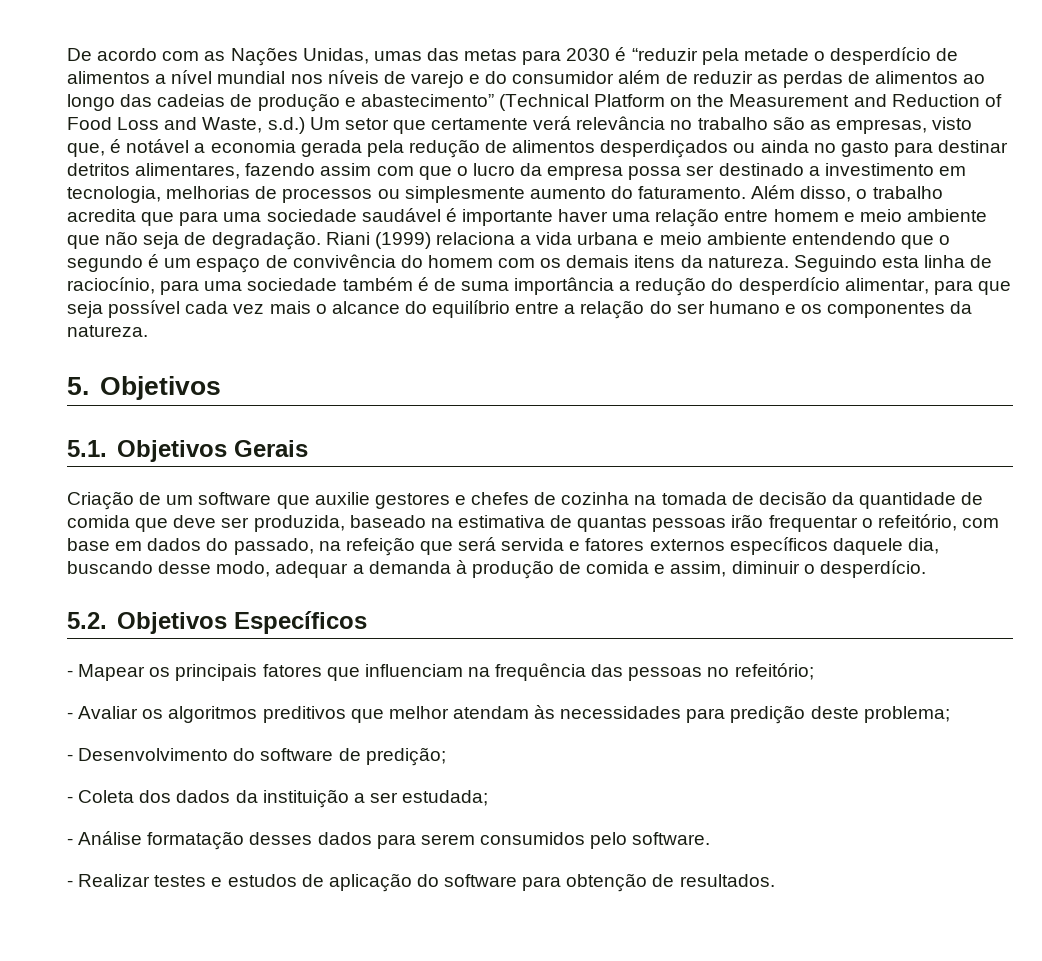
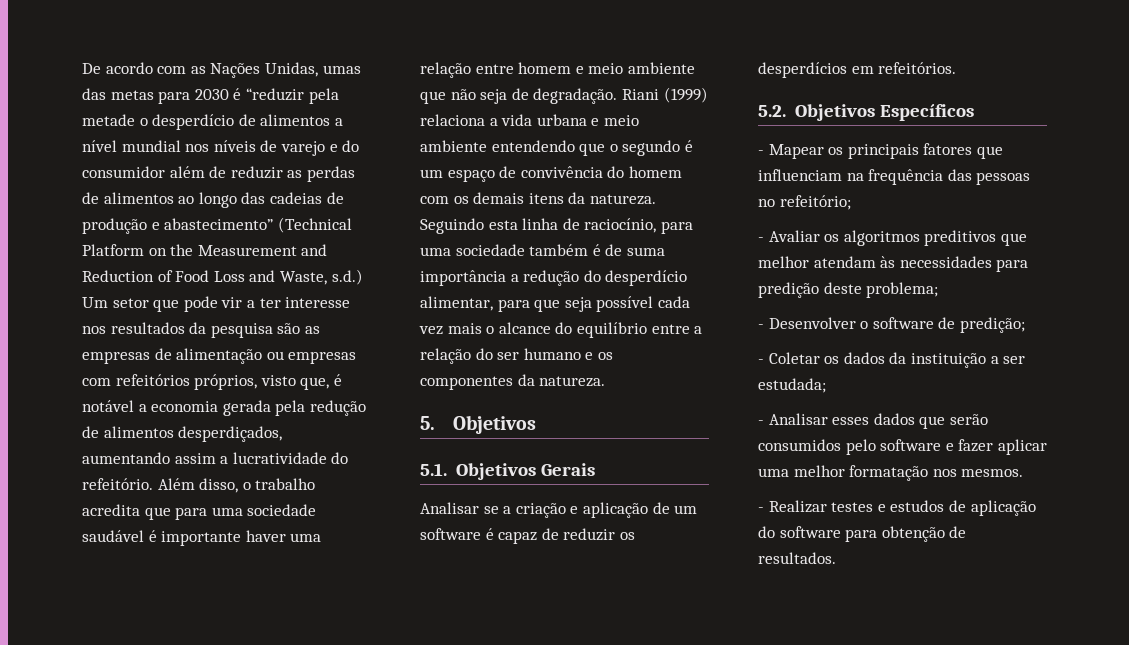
[431,116,927,134] certamente verá relevância no trabalho são as empresas, -> [183,296,351,312] [82,322,320,338] [82,348,357,364] [82,374,258,390] pode vir a ter interesse nos resultados da pesquisa são as empresas de alimentação ou empresas com refeitórios próprios,
[600,140,1009,158] [67,163,966,180] [67,186,747,203] desperdiçados ou ainda no gasto para destinar detritos alimentares, fazendo assim com que o lucro da empresa possa ser destinado a investimento em tecnologia, melhorias de processos ou simplesmente aumento do faturamento. -> [178,426,283,442] [82,452,349,464] [82,478,153,490] desperdiçados, aumentando assim a lucratividade do refeitório.
[67,491,984,510] [67,514,999,532] [67,537,939,556] [67,560,926,579] Criação de um software que auxilie gestores e chefes de cozinha na tomada de decisão da quantidade de comida que deve ser produzida, baseado na estimativa de quantas pessoas irão frequentar o refeitório, com base em dados do passado, na refeição que será servida e fatores externos específicos daquele dia, buscando desse modo, adequar a demanda à produção de comida e assim, diminuir o desperdício. -> [420,502,698,518] [420,528,635,544] [758,62,957,78] Analisar se a criação e aplicação de um software é capaz de reduzir os desperdícios em refeitórios.
[78,748,256,761] Desenvolvimento do -> [768,317,869,329] Desenvolver o
[78,790,172,803] Coleta dos -> [768,352,840,364] Coletar os
[78,831,711,850] Análise formatação desses dados para serem consumidos pelo software. -> [768,413,988,429] [758,439,1047,455] [758,465,1024,481] Analisar esses dados que serão consumidos pelo software e fazer aplicar uma melhor formatação nos mesmos.

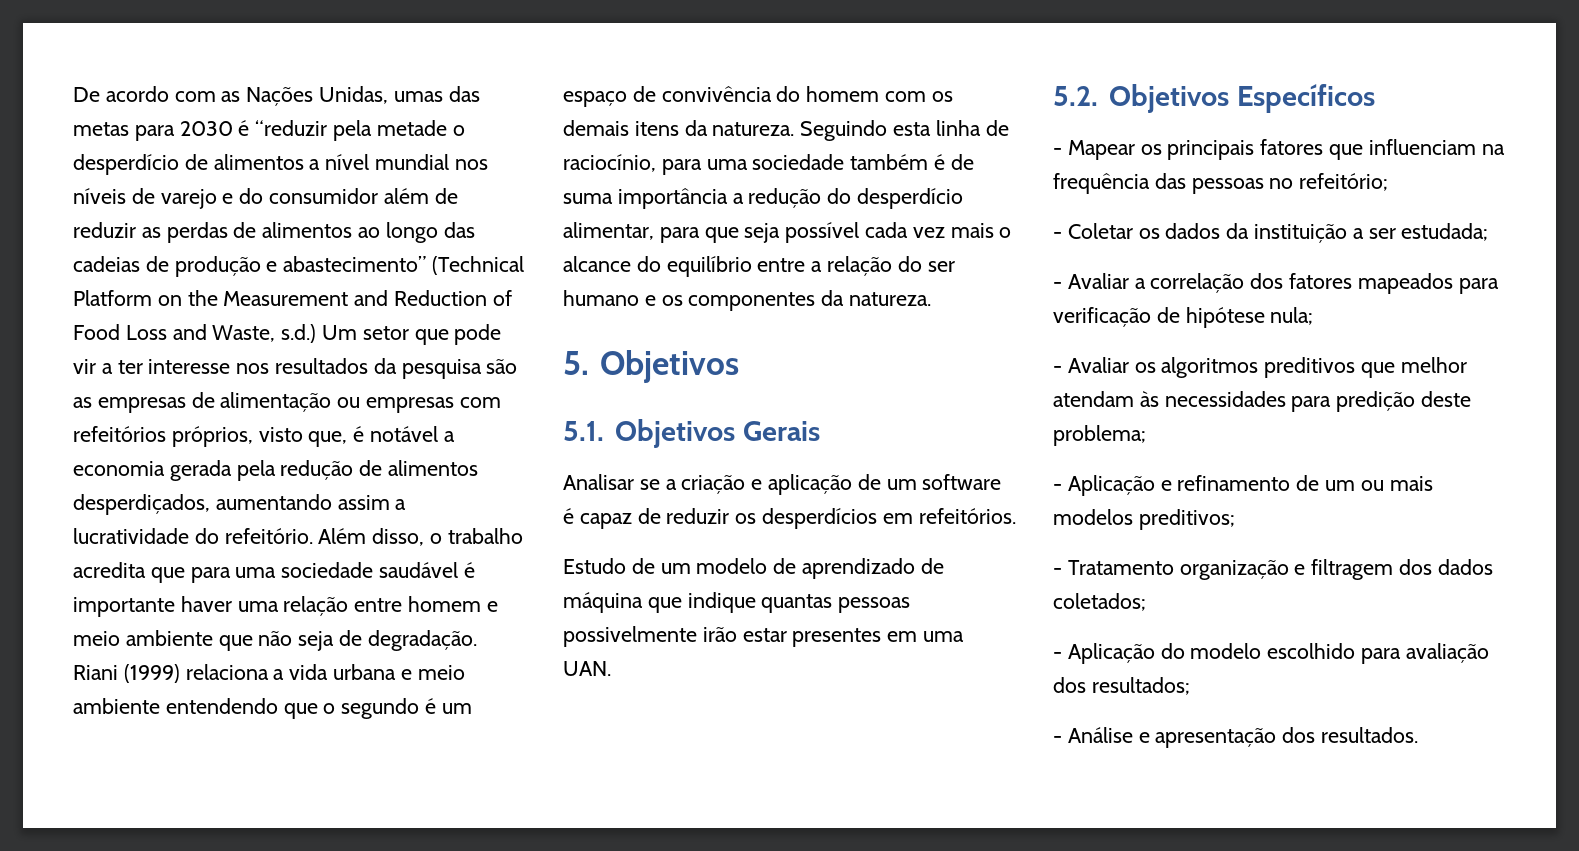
(957, 68) none -> [563,558,944,579] [563,592,911,613] [563,626,965,647] [563,661,611,676] // Estudo de um modelo de aprendizado de máquina que indique quantas pessoas possivelmente irão estar presentes em uma UAN.
(851, 202) none -> [1053,223,1489,243] [1053,273,1499,294] [1053,307,1314,328] // - Coletar os dados da instituição a ser estudada; // - Avaliar a correlação dos fatores mapeados para verificação de hipótese nula;
[768,317,1025,333] [758,352,1026,368] [758,378,826,393] [758,413,988,429] [758,439,1047,455] [758,465,1024,481] [758,500,1036,516] [758,526,967,542] Desenvolver o software de predição; // - Coletar os dados da instituição a ser estudada; // - Analisar esses dados que serão consumidos pelo software e fazer aplicar uma melhor formatação nos mesmos. // - Realizar testes e estudos de aplicação do software para obtenção de -> [1067,475,1433,496] [1053,509,1235,530] [1053,559,1493,580] [1053,593,1146,611] [1053,643,1489,664] [1053,677,1190,695] [1053,727,1316,748] Aplicação e refinamento de um ou mais modelos preditivos; // - Tratamento organização e filtragem dos dados coletados; // - Aplicação do modelo escolhido para avaliação dos resultados; // - Análise e apresentação dos

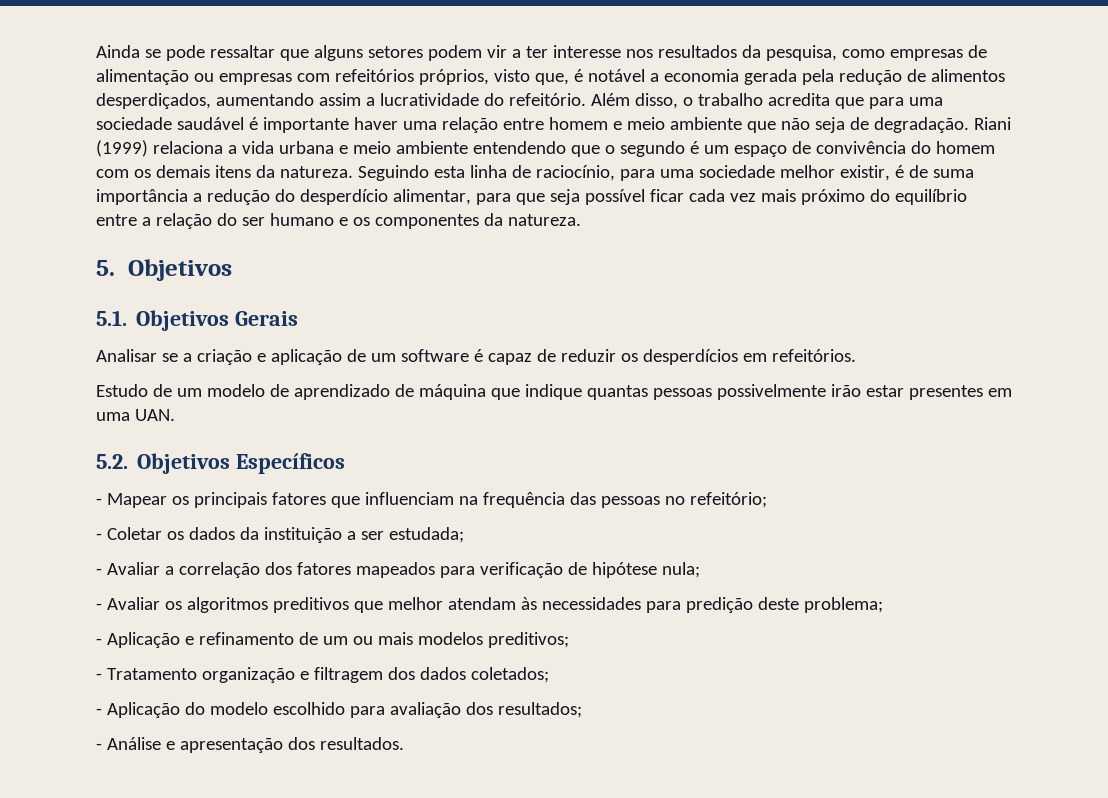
[73,86,480,106] [73,120,465,141] [73,154,488,175] [73,188,458,209] [73,222,475,243] [73,256,525,277] [73,290,512,306] [73,324,502,345] De acordo com as Nações Unidas, umas das metas para 2030 é “reduzir pela metade o desperdício de alimentos a nível mundial nos níveis de varejo e do consumidor além de reduzir as perdas de alimentos ao longo das cadeias de produção e abastecimento” (Technical Platform on the Measurement and Reduction of Food Loss and Waste, s.d.) Um setor que pode -> [96,45,482,61] Ainda se pode ressaltar que alguns setores podem
[401,359,518,379] [73,397,92,408] pesquisa são as -> [765,45,885,61] pesquisa, como
[850,154,929,170] também -> [779,165,890,181] melhor existir,
(860, 232) none -> [649,189,684,202] ficar
[999,227,1012,238] [563,256,631,272] o alcance -> [800,189,865,205] próximo

